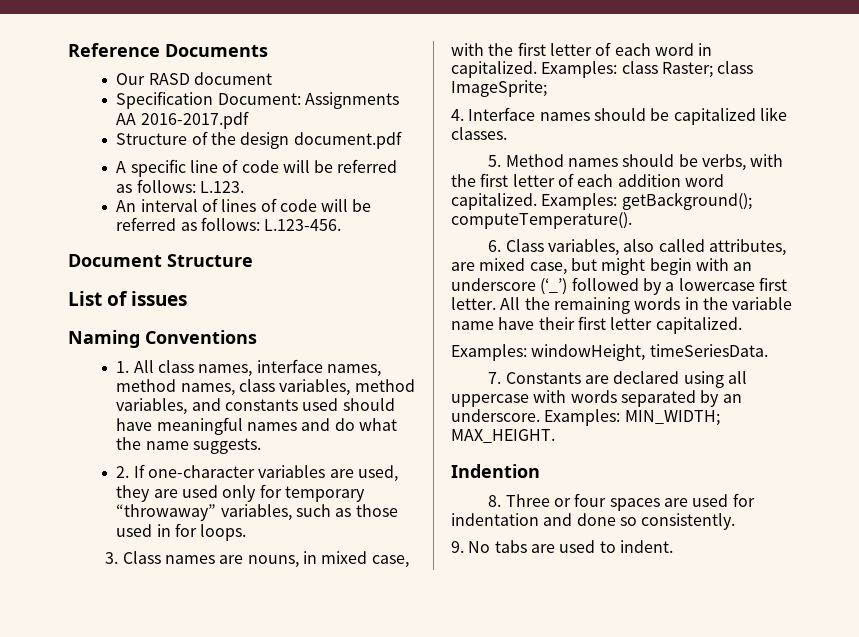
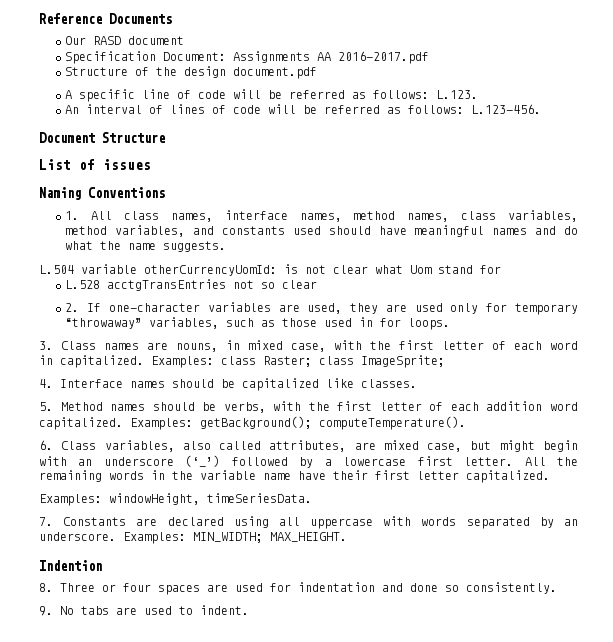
(261, 446) none -> [39,264,501,276] [65,279,318,291] // L.504 variable otherCurrencyUomId: is not clear what Uom stand for // L.528 acctgTransEntries not so clear

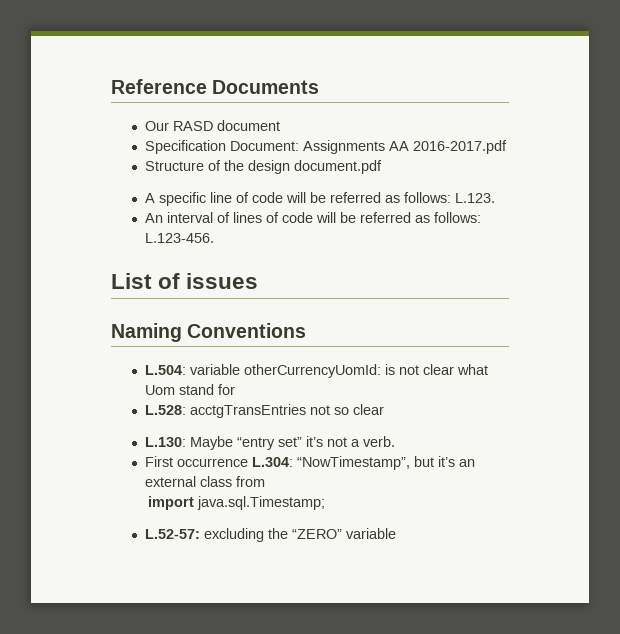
[39,132,165,143] // Document Structure -> (215, 238) none
[65,210,578,222] [65,225,579,237] [65,241,227,252] [39,265,74,274] 1. All class names, interface names, method names, class variables, method variables, and constants used should have meaningful names and do what the name suggests. // L.504 -> [145,365,187,375] L.504:
[65,280,101,289] L.528 -> [145,405,187,415] L.528:
[65,302,578,315] [65,317,451,330] [39,340,578,352] [39,355,445,368] [39,378,417,391] [39,401,579,413] [39,416,466,430] [39,440,578,452] [39,455,578,468] [39,470,550,483] [39,493,312,506] [39,516,578,529] [39,532,347,544] [39,560,102,571] [39,582,557,595] [39,605,249,616] 2. If one-character variables are used, they are used only for temporary “throwaway” variables, such as those used in for loops. // 3. Class names are nouns, in mixed case, with the first letter of each word in capitalized. Examples: class Raster; class ImageSprite; // 4. Interface names should be capitalized like classes. // 5. Method names should be verbs, with the first letter of each addition word capitalized. Examples: getBackground(); computeTemperature(). // 6. Class variables, also called attributes, are mixed case, but might begin with an underscore (‘_’) followed by a lowercase first letter. All the remaining words in the variable name have their first letter capitalized. // Examples: windowHeight, timeSeriesData. // 7. Constants are declared using all uppercase with words separated by an underscore. Examples: MIN_WIDTH; MAX_HEIGHT. // Indention // 8. Three or four spaces are used for indentation and done so consistently. // 9. No tabs are used to indent. -> [145,436,396,450] [145,456,476,470] [145,476,266,487] [147,496,325,510] [145,528,397,542] L.130: Maybe “entry set” it’s not a verb. // First occurrence L.304: “NowTimestamp”, but it’s an external class from // import java.sql.Timestamp; // L.52-57: excluding the “ZERO” variable

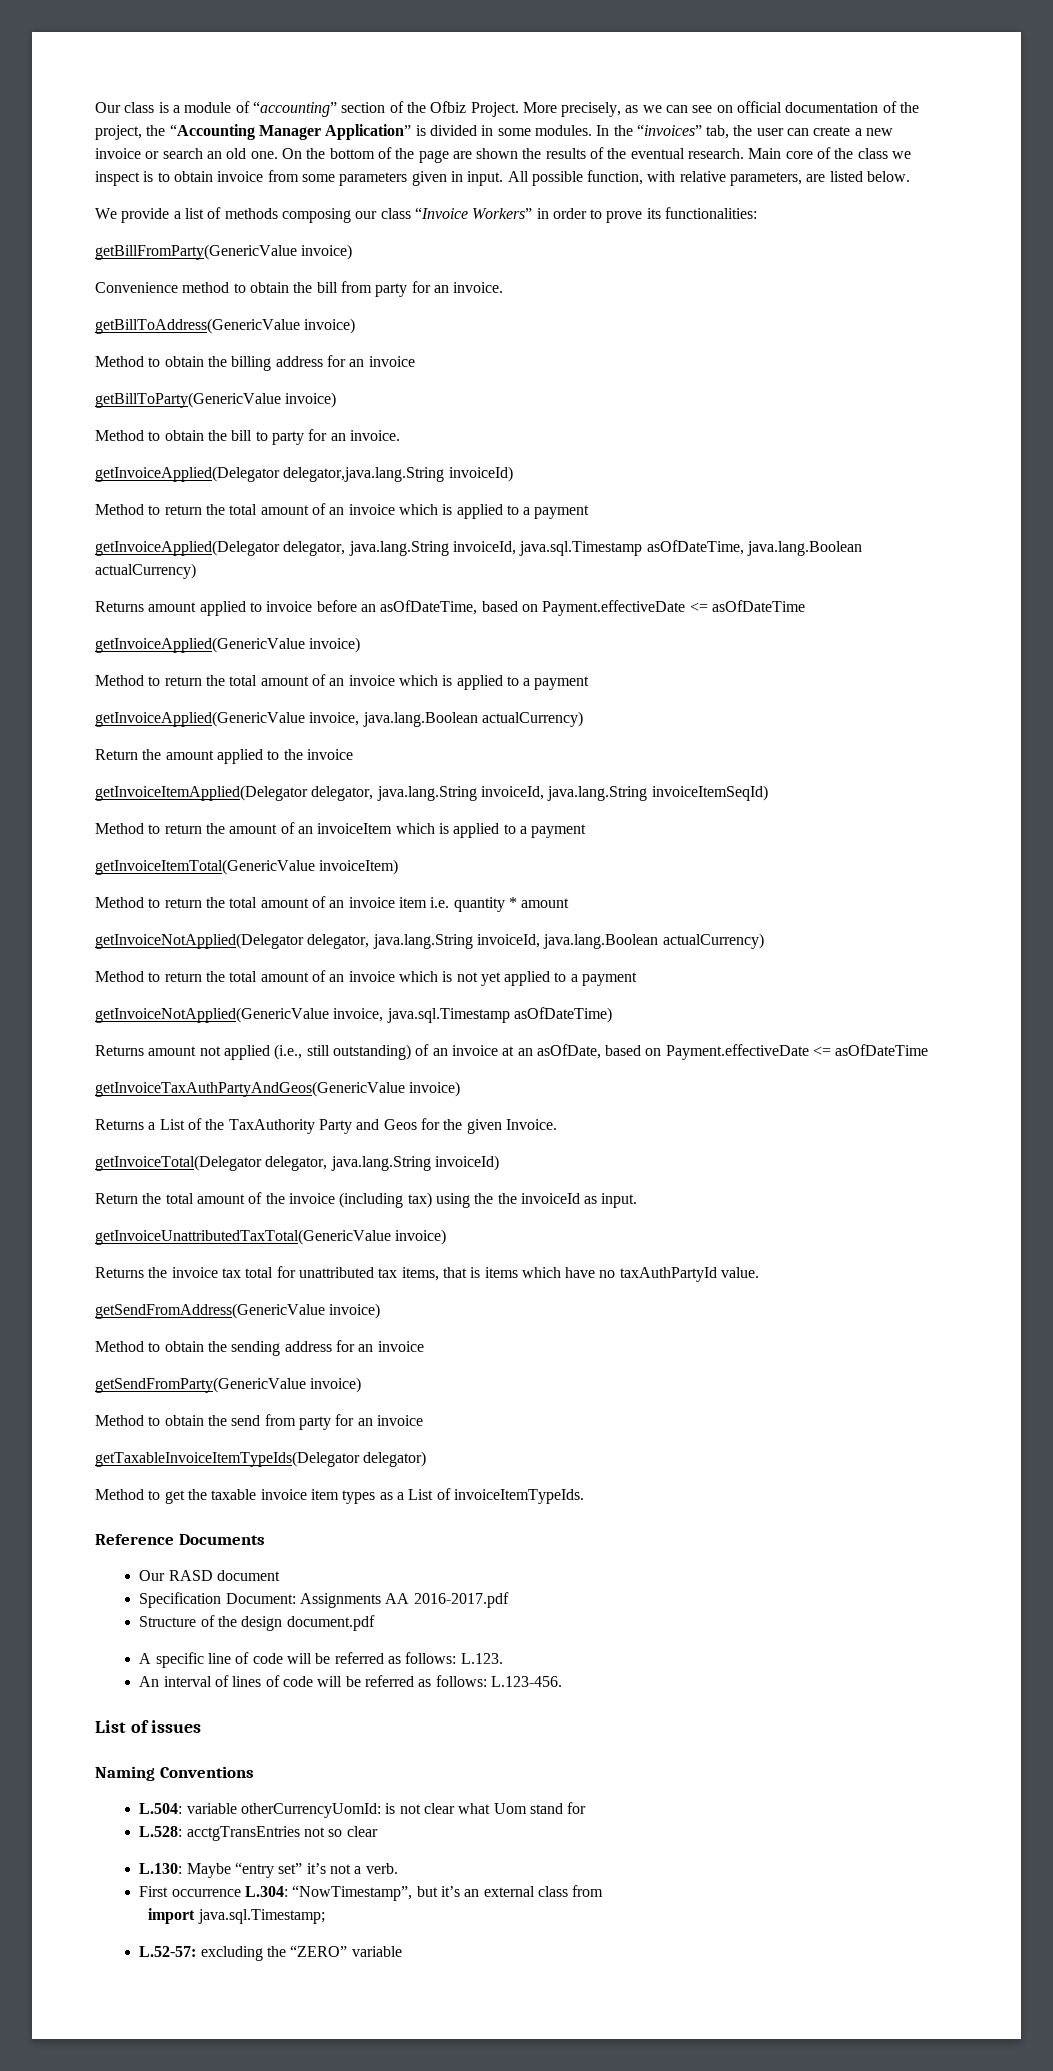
(111, 86) none -> [95,101,920,117] [95,124,894,140] [95,147,912,163] [95,170,911,186] [95,207,758,223] [95,244,353,260] [95,281,504,297] [95,318,356,334] [95,355,415,371] [95,392,337,408] [95,429,400,445] [95,466,513,482] [95,503,590,519] [95,540,862,556] [95,563,196,579] [95,600,805,616] [95,637,361,653] [95,674,590,690] [95,711,583,727] [95,749,353,764] [95,785,768,801] [95,822,587,838] [95,859,399,875] [95,896,570,912] [95,933,764,949] [95,970,638,986] [95,1007,612,1023] [95,1044,929,1060] [95,1081,461,1097] [95,1118,557,1134] [95,1155,499,1171] [95,1192,638,1208] [95,1229,447,1245] [95,1266,760,1282] [95,1303,381,1319] [95,1340,424,1356] [95,1377,362,1393] [95,1414,423,1430] [95,1451,427,1467] [95,1488,584,1504] Our class is a module of “accounting” section of the Ofbiz Project. More precisely, as we can see on official documentation of the project, the “Accounting Manager Application” is divided in some modules. In the “invoices” tab, the user can create a new invoice or search an old one. On the bottom of the page are shown the results of the eventual research. Main core of the class we inspect is to obtain invoice from some parameters given in input. All possible function, with relative parameters, are listed below. // We provide a list of methods composing our class “Invoice Workers” in order to prove its functionalities: // getBillFromParty(GenericValue invoice) // Convenience method to obtain the bill from party for an invoice. // getBillToAddress(GenericValue invoice) // Method to obtain the billing address for an invoice // getBillToParty(GenericValue invoice) // Method to obtain the bill to party for an invoice. // getInvoiceApplied(Delegator delegator,java.lang.String invoiceId) // Method to return the total amount of an invoice which is applied to a payment // getInvoiceApplied(Delegator delegator, java.lang.String invoiceId, java.sql.Timestamp asOfDateTime, java.lang.Boolean actualCurrency) // Returns amount applied to invoice before an asOfDateTime, based on Payment.effectiveDate <= asOfDateTime // getInvoiceApplied(GenericValue invoice) // Method to return the total amount of an invoice which is applied to a payment // getInvoiceApplied(GenericValue invoice, java.lang.Boolean actualCurrency) // Return the amount applied to the invoice // getInvoiceItemApplied(Delegator delegator, java.lang.String invoiceId, java.lang.String invoiceItemSeqId) // Method to return the amount of an invoiceItem which is applied to a payment // getInvoiceItemTotal(GenericValue invoiceItem) // Method to return the total amount of an invoice item i.e. quantity * amount // getInvoiceNotApplied(Delegator delegator, java.lang.String invoiceId, java.lang.Boolean actualCurrency) // Method to return the total amount of an invoice which is not yet applied to a payment // getInvoiceNotApplied(GenericValue invoice, java.sql.Timestamp asOfDateTime) // Returns amount not applied (i.e., still outstanding) of an invoice at an asOfDate, based on Payment.effectiveDate <= asOfDateTime // getInvoiceTaxAuthPartyAndGeos(GenericValue invoice) // Returns a List of the TaxAuthority Party and Geos for the given Invoice. // getInvoiceTotal(Delegator delegator, java.lang.String invoiceId) // Return the total amount of the invoice (including tax) using the the invoiceId as input. // getInvoiceUnattributedTaxTotal(GenericValue invoice) // Returns the invoice tax total for unattributed tax items, that is items which have no taxAuthPartyId value. // getSendFromAddress(GenericValue invoice) // Method to obtain the sending address for an invoice // getSendFromParty(GenericValue invoice) // Method to obtain the send from party for an invoice // getTaxableInvoiceItemTypeIds(Delegator delegator) // Method to get the taxable invoice item types as a List of invoiceItemTypeIds. //

